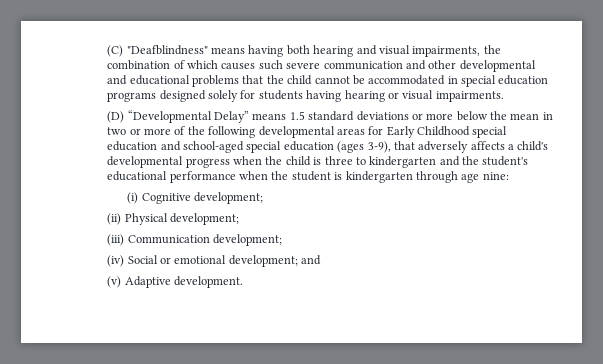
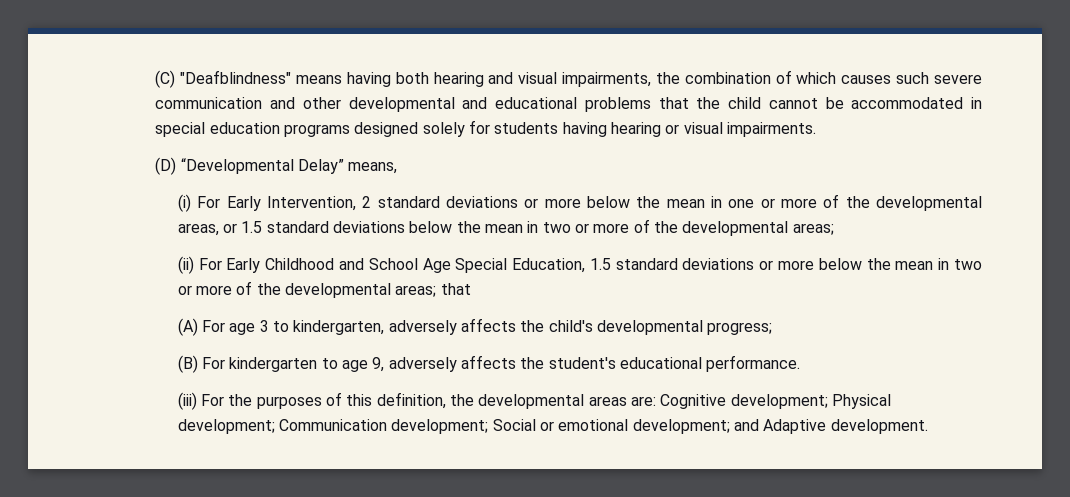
[252,113,287,120] means -> [348,162,398,174] [177,194,982,212] [177,219,834,236] [177,256,586,274] means, // (i) For Early Intervention, 2 standard deviations or more below the mean in one or more of the developmental areas, or 1.5 standard deviations below the mean in two or more of the developmental areas; // (ii) For Early Childhood and School Age Special Education,
[208,126,508,138] [107,141,514,153] following developmental areas for Early Childhood special education and school-aged special education (ages 3-9), that adversely affects a -> [285,283,471,298] [177,318,545,336] developmental areas; that // (A) For age 3 to kindergarten, adversely affects the
[185,156,529,168] [107,171,509,183] [127,192,139,204] progress when the child is three to kindergarten and the student's educational performance when the student is kindergarten through age nine: // (i) -> [707,322,773,335] [177,355,801,373] [177,392,657,410] progress; // (B) For kindergarten to age 9, adversely affects the student's educational performance. // (iii) For the purposes of this definition, the developmental areas are:
[107,213,122,225] // (ii) -> (828, 401) none
[107,234,125,246] // (iii) -> (275, 426) none
[107,255,125,267] // (iv) -> (489, 426) none
[107,276,122,288] // (v) -> (760, 425) none

